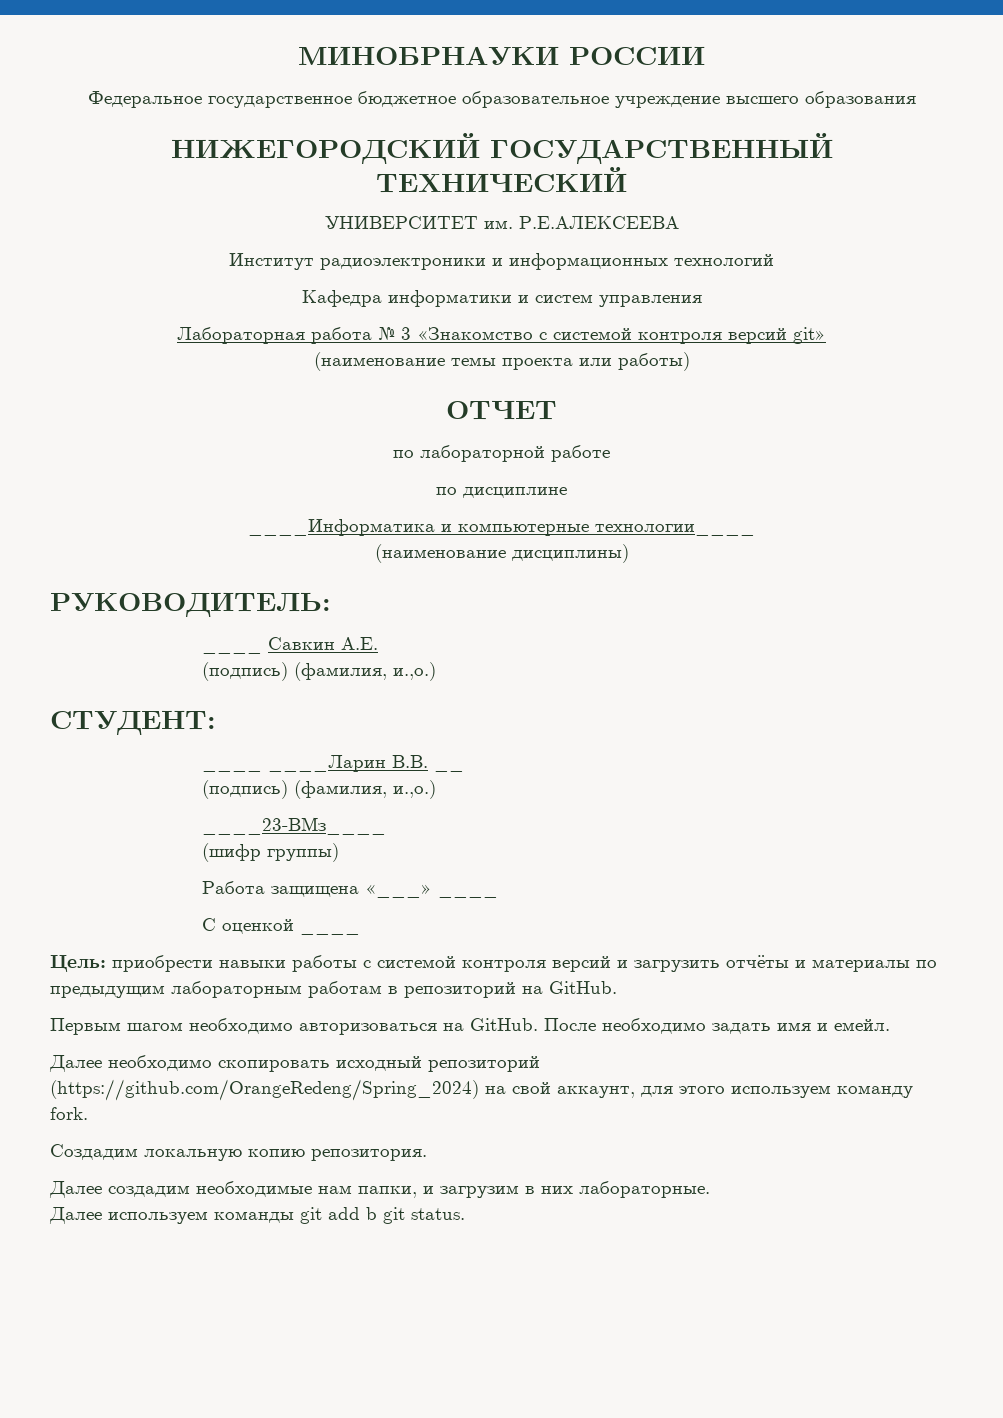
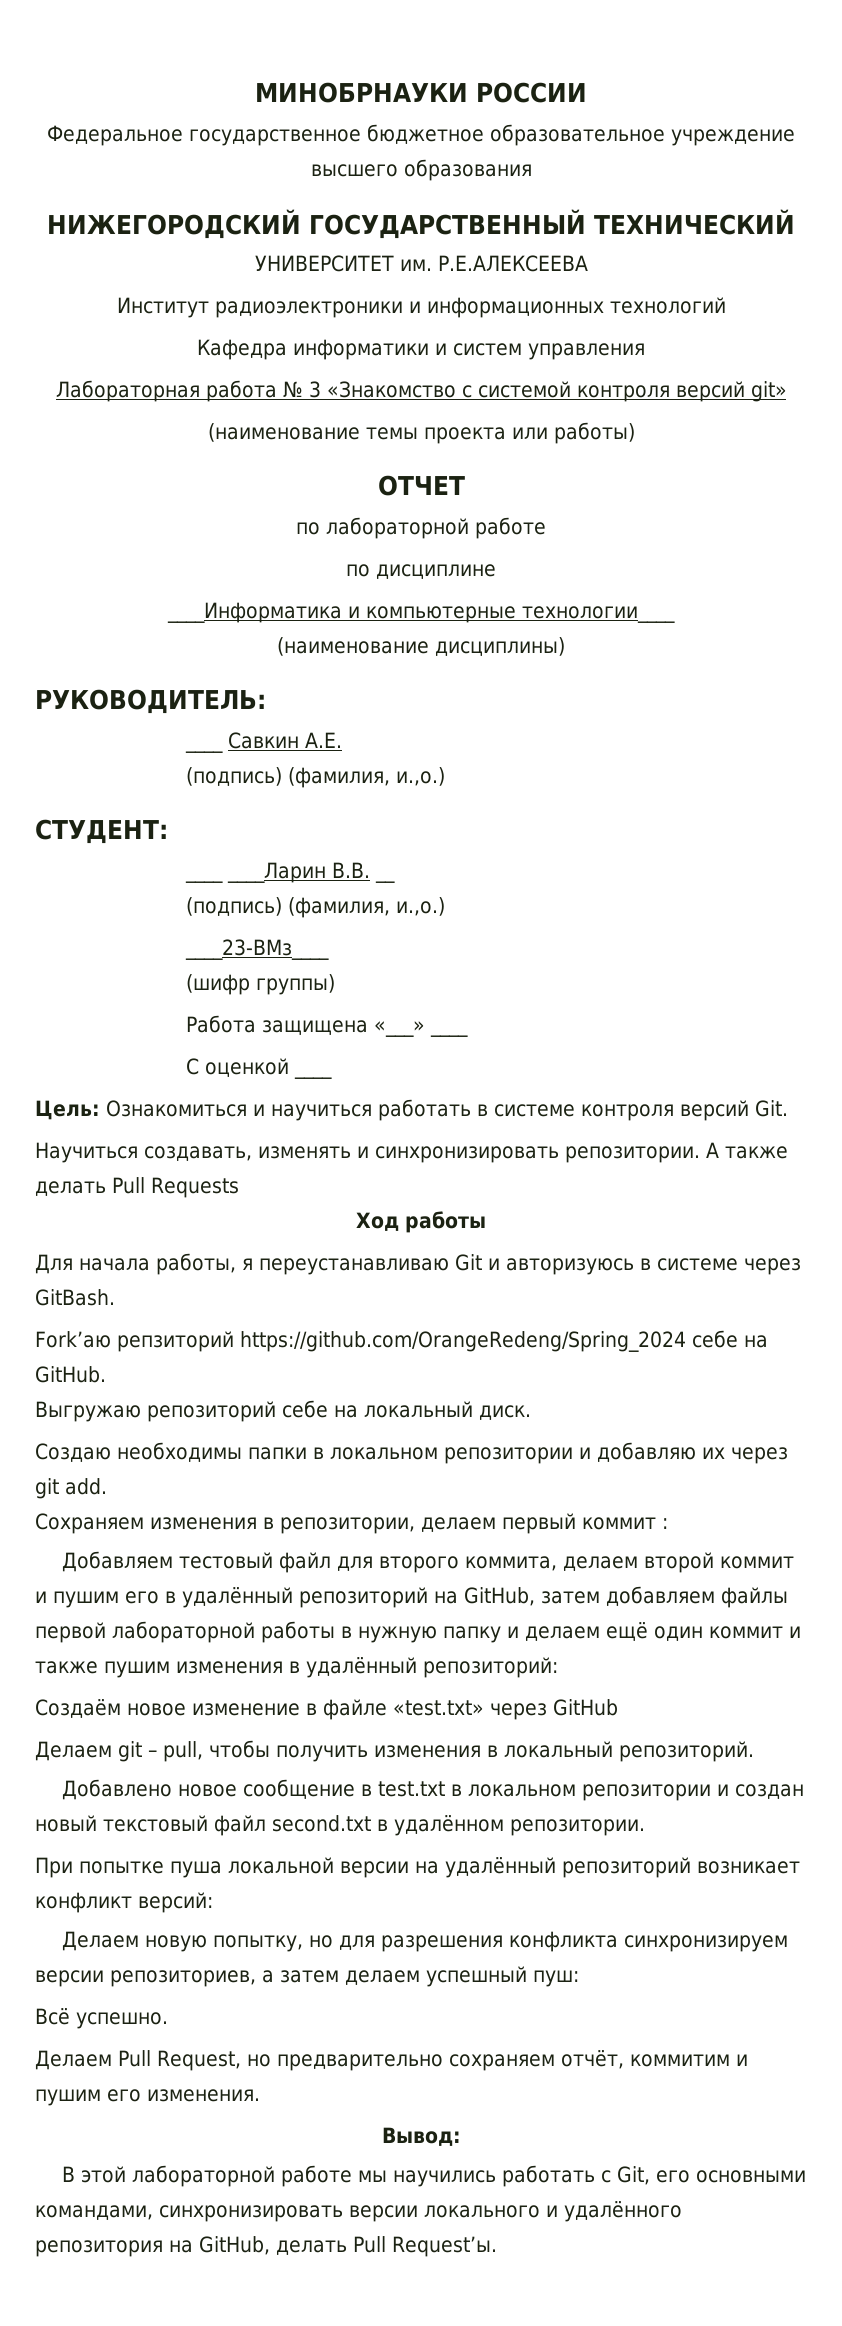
[112,955,937,972] [50,981,617,998] [50,1018,890,1035] [49,1055,540,1072] [50,1079,913,1101] [50,1107,88,1120] [50,1144,427,1161] [49,1181,710,1198] [49,1207,465,1224] приобрести навыки работы с системой контроля версий и загрузить отчёты и материалы по предыдущим лабораторным работам в репозиторий на GitHub. // Первым шагом необходимо авторизоваться на GitHub. После необходимо задать имя и емейл. // Далее необходимо скопировать исходный репозиторий (https://github.com/OrangeRedeng/Spring_2024) на свой аккаунт, для этого используем команду fork. // Создадим локальную копию репозитория. // Далее создадим необходимые нам папки, и загрузим в них лабораторные. // Далее используем команды git add b git status. -> [106,1099,788,1121] [35,1142,788,1163] [35,1177,239,1198] [356,1211,486,1233] [35,1253,801,1275] [35,1289,115,1306] [35,1330,768,1352] [35,1366,106,1383] [35,1400,531,1422] [35,1442,788,1464] [35,1478,107,1499] [35,1513,668,1534] [62,1551,795,1573] [35,1586,788,1608] [35,1621,801,1643] [35,1657,558,1678] [35,1699,618,1720] [35,1740,754,1762] [62,1779,805,1801] [35,1815,645,1836] [35,1857,800,1878] [35,1892,213,1913] [62,1931,789,1952] [35,1966,579,1987] [35,2008,168,2029] [35,2050,748,2071] [35,2089,260,2106] [381,2127,461,2146] [62,2165,807,2187] [35,2201,682,2222] [35,2236,497,2257] Ознакомиться и научиться работать в системе контроля версий Git. // Научиться создавать, изменять и синхронизировать репозитории. А также делать Pull Requests // Ход работы // Для начала работы, я переустанавливаю Git и авторизуюсь в системе через GitBash. // Fork’аю репзиторий https://github.com/OrangeRedeng/Spring_2024 себе на GitHub. // Выгружаю репозиторий себе на локальный диск. // Создаю необходимы папки в локальном репозитории и добавляю их через git add. // Сохраняем изменения в репозитории, делаем первый коммит : // Добавляем тестовый файл для второго коммита, делаем второй коммит и пушим его в удалённый репозиторий на GitHub, затем добавляем файлы первой лабораторной работы в нужную папку и делаем ещё один коммит и также пушим изменения в удалённый репозиторий: // Создаём новое изменение в файле «test.txt» через GitHub // Делаем git – pull, чтобы получить изменения в локальный репозиторий. // Добавлено новое сообщение в test.txt в локальном репозитории и создан новый текстовый файл second.txt в удалённом репозитории. // При попытке пуша локальной версии на удалённый репозиторий возникает конфликт версий: // Делаем новую попытку, но для разрешения конфликта синхронизируем версии репозиториев, а затем делаем успешный пуш: // Всё успешно. // Делаем Pull Request, но предварительно сохраняем отчёт, коммитим и пушим его изменения. // Вывод: // В этой лабораторной работе мы научились работать с Git, его основными командами, синхронизировать версии локального и удалённого репозитория на GitHub, делать Pull Request’ы.

